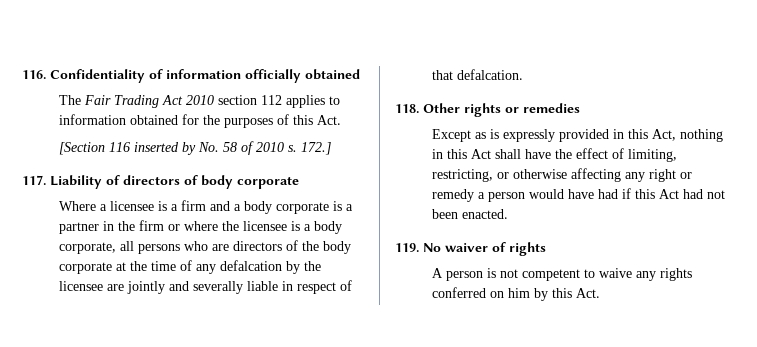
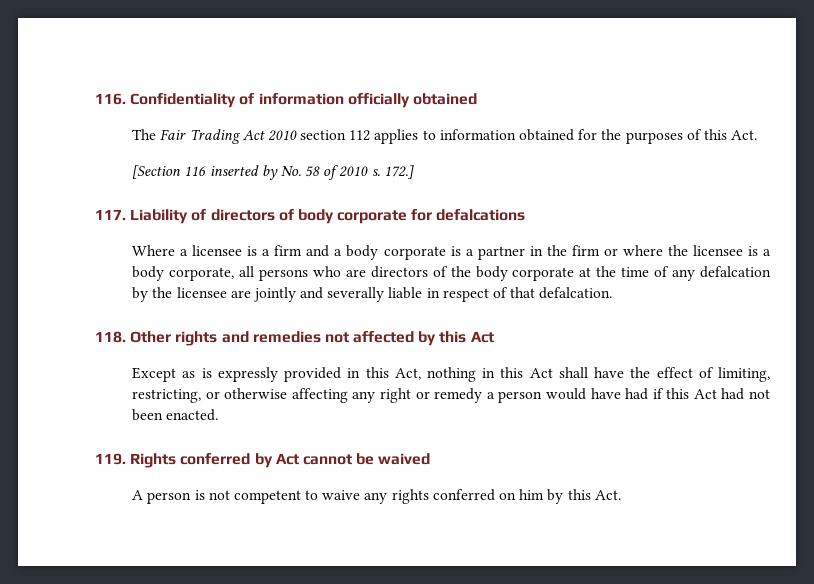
(299, 182) none -> [411,209,526,221] for defalcations
[505,107,519,113] or -> [221,331,249,343] and
(580, 108) none -> [324,331,494,346] not affected by this Act
[423,242,546,256] No waiver of rights -> [130,453,431,468] Rights conferred by Act cannot be waived

